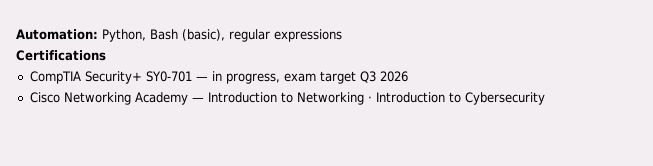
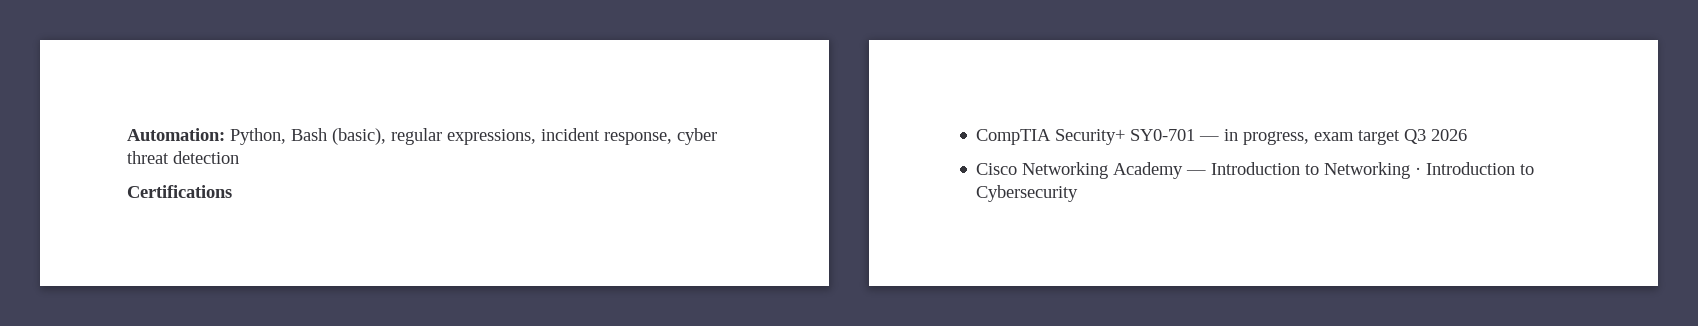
[274,29,342,42] expressions -> [447,128,717,145] [127,151,239,164] expressions, incident response, cyber threat detection

